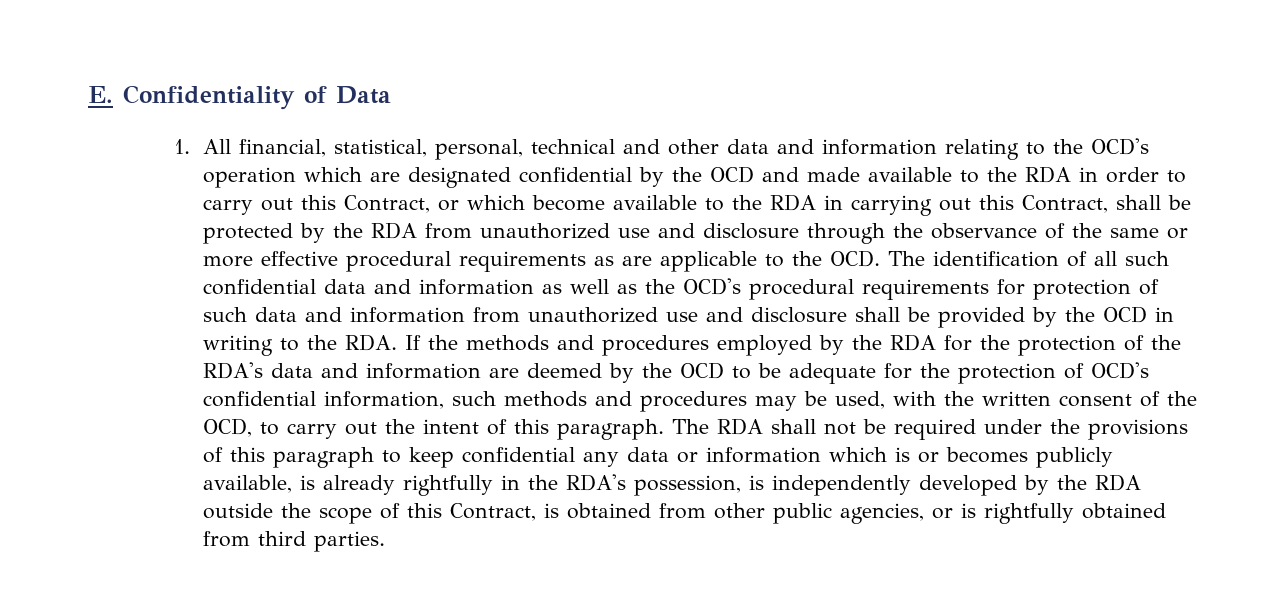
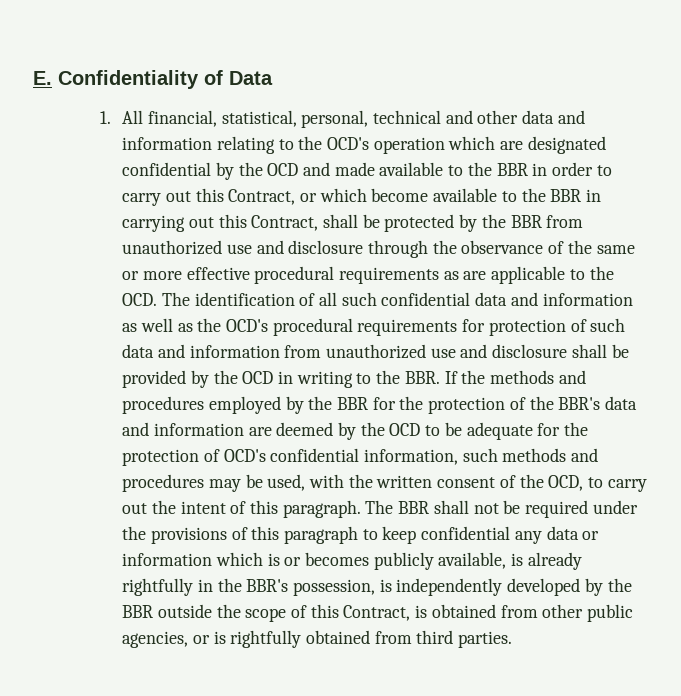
[1024,166,1071,183] RDA -> [496,163,528,176] BBR
[769,194,816,211] RDA -> [550,189,582,202] BBR
[370,222,417,239] RDA -> [510,215,542,228] BBR
[344,334,397,351] RDA. -> [404,371,440,384] BBR.
[889,334,936,351] RDA -> [337,397,369,410] BBR
[202,362,263,379] RDA's -> [558,397,601,410] BBR's
[716,418,763,435] RDA -> [398,501,430,514] BBR
[565,474,626,491] RDA's -> [246,579,289,592] BBR's
[1094,474,1141,491] RDA -> [122,605,154,618] BBR

